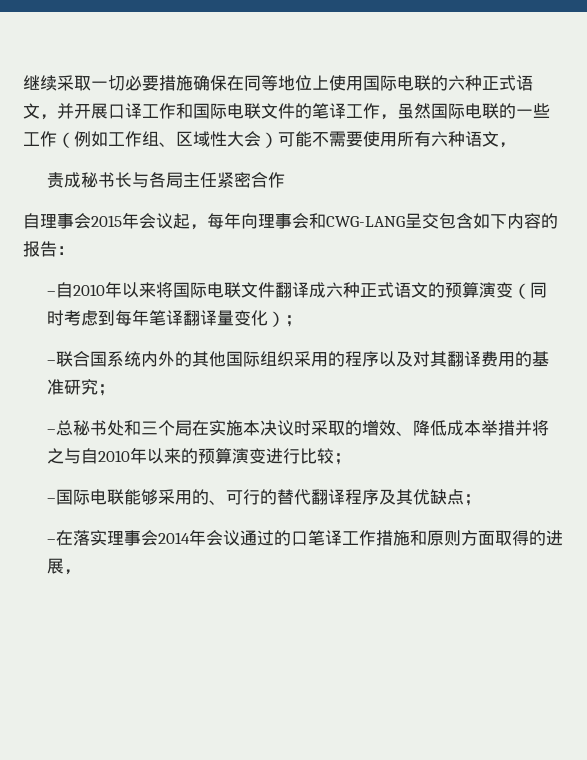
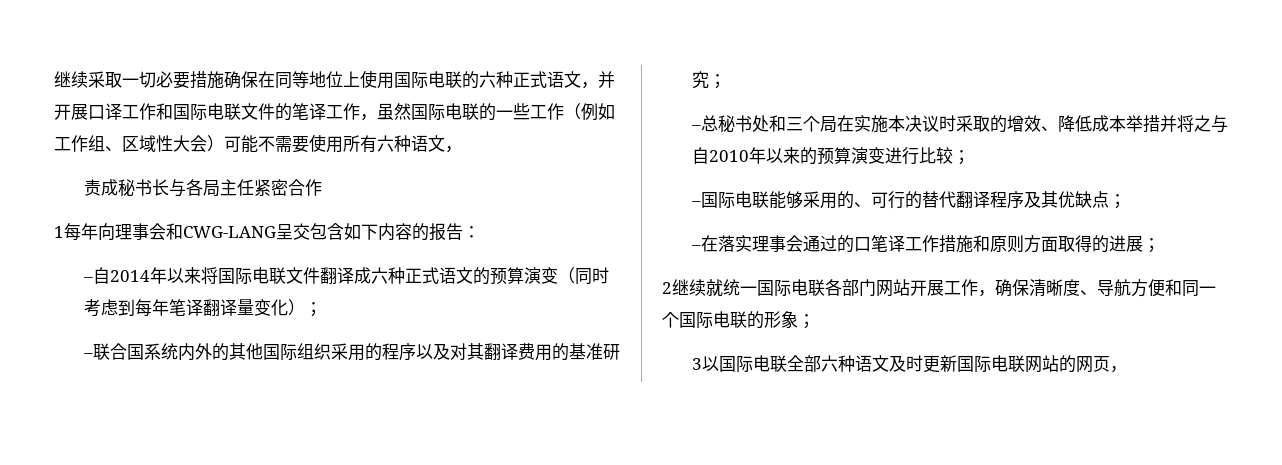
[23,212,207,230] 自理事会2015年会议起， -> [54,226,64,238] 1
[73,284,106,296] 2010 -> [109,270,150,282] 2014
[158,529,241,546] 2014年会议 -> (803, 243) none
(65, 566) none -> [1142,238,1160,253] [662,279,1216,297] [662,311,815,329] [691,355,1110,373] ； // 2继续就统一国际电联各部门网站开展工作，确保清晰度、导航方便和同一个国际电联的形象； // 3以国际电联全部六种语文及时更新国际电联网站的网页

